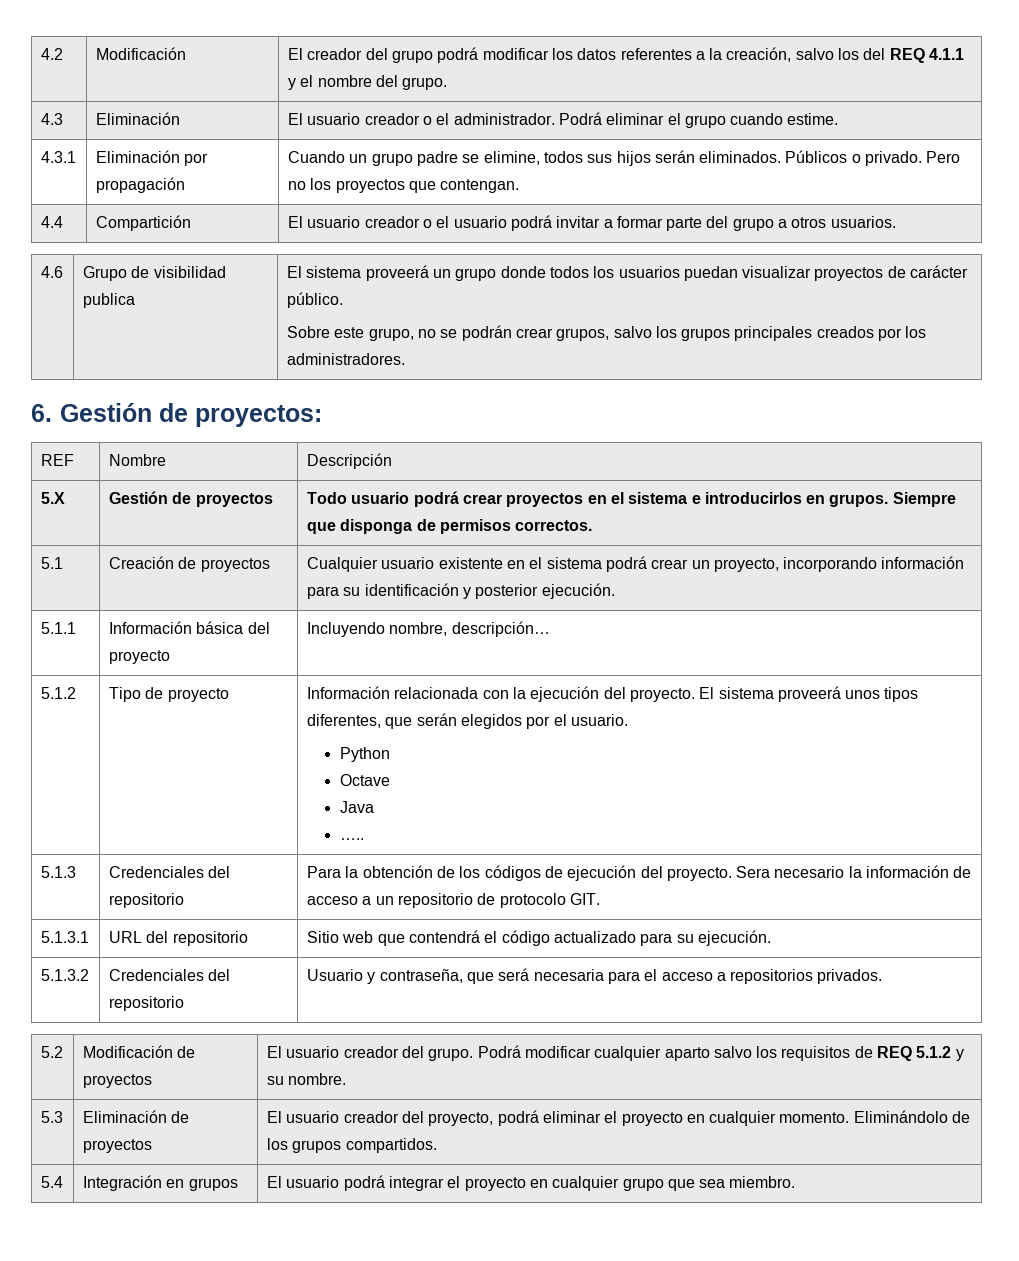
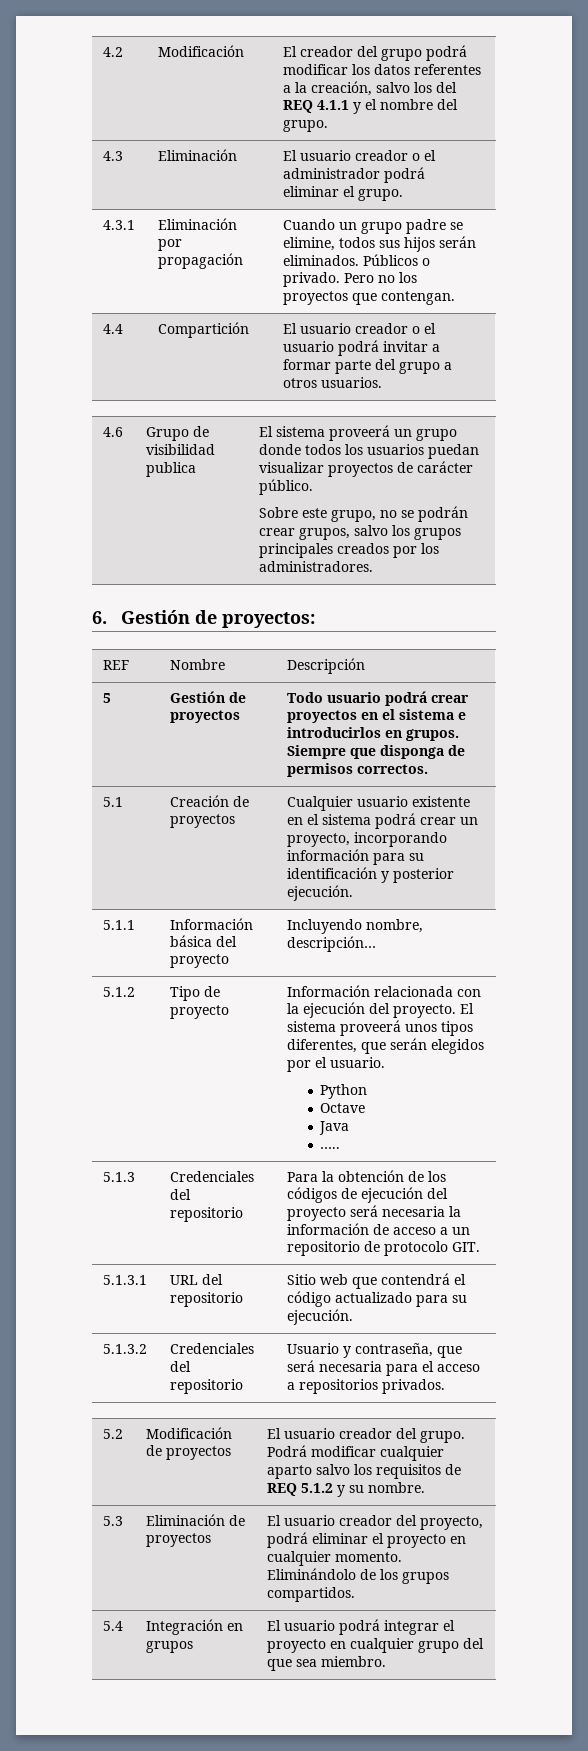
[453,112,839,128] administrador. Podrá eliminar el grupo cuando estime. -> [283,167,426,183] [283,186,404,201] administrador podrá eliminar el grupo.
[40,492,65,504] 5.X -> [103,693,112,703] 5
[666,866,845,881] proyecto. Sera necesario -> [287,1205,446,1221] proyecto será necesaria
(664, 1184) none -> [463,1638,485,1649] del

